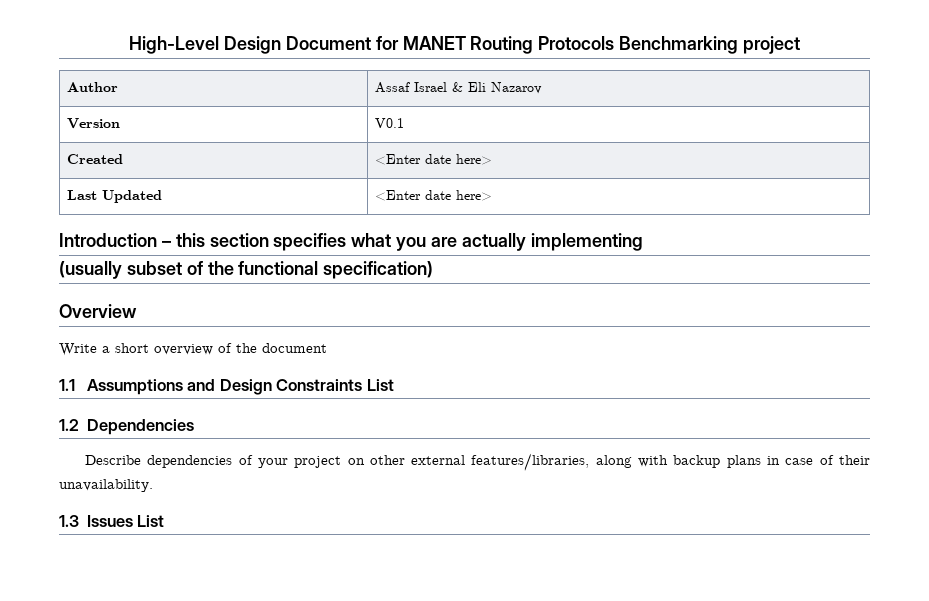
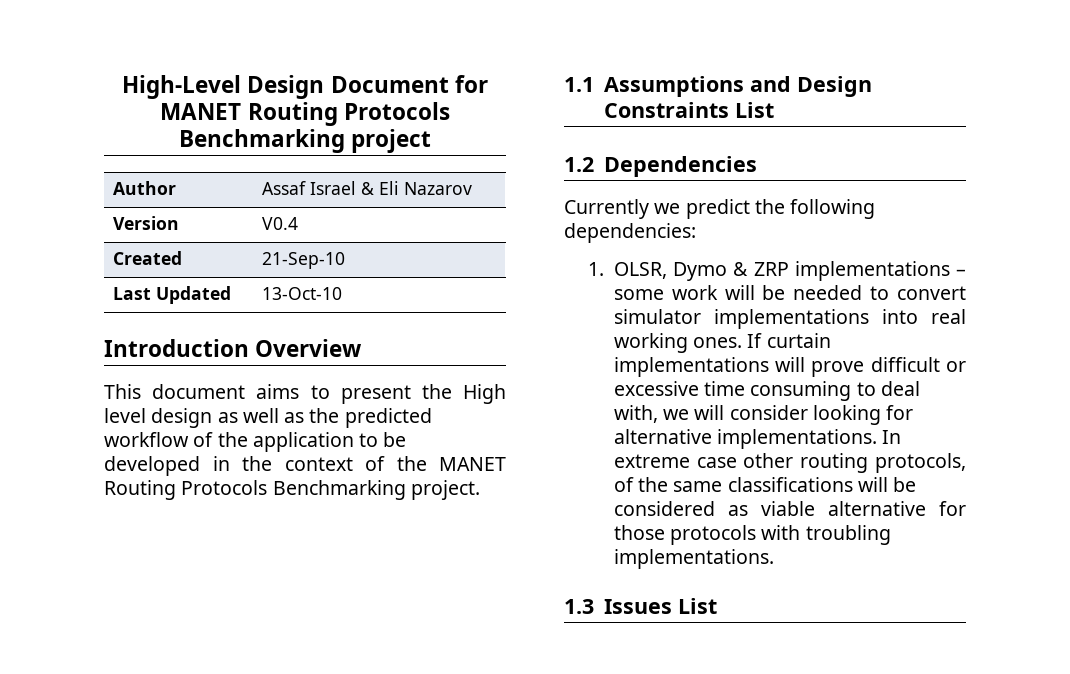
[375,118,405,128] V0.1 -> [262,217,299,230] V0.4
[375,154,493,165] <Enter date here> -> [262,252,346,269] 21-Sep-10
[375,190,493,201] [59,233,643,251] [59,261,434,279] [59,304,137,318] [59,343,327,356] <Enter date here> // Introduction – this section specifies what you are actually implementing // (usually subset of the functional specification) // Overview // Write a short overview of the document -> [262,287,343,300] [104,339,363,357] [104,384,506,404] [104,408,432,428] [104,432,407,452] [104,456,506,476] [104,480,480,500] 13-Oct-10 // Introduction Overview // This document aims to present the High level design as well as the predicted workflow of the application to be developed in the context of the MANET Routing Protocols Benchmarking project.
[84,453,870,471] [59,479,153,492] Describe dependencies of your project on other external features/libraries, along with backup plans in case of their unavailability. -> [564,199,876,219] [564,223,696,243] [588,261,966,281] [613,285,966,300] [613,309,967,329] [613,333,831,353] [613,357,966,377] [613,381,920,401] [613,405,914,425] [613,429,902,449] [613,453,966,473] [613,477,917,492] [613,501,966,516] [613,525,891,545] [613,549,774,569] Currently we predict the following dependencies: // 1. OLSR, Dymo & ZRP implementations – some work will be needed to convert simulator implementations into real working ones. If curtain implementations will prove difficult or excessive time consuming to deal with, we will consider looking for alternative implementations. In extreme case other routing protocols, of the same classifications will be considered as viable alternative for those protocols with troubling implementations.

